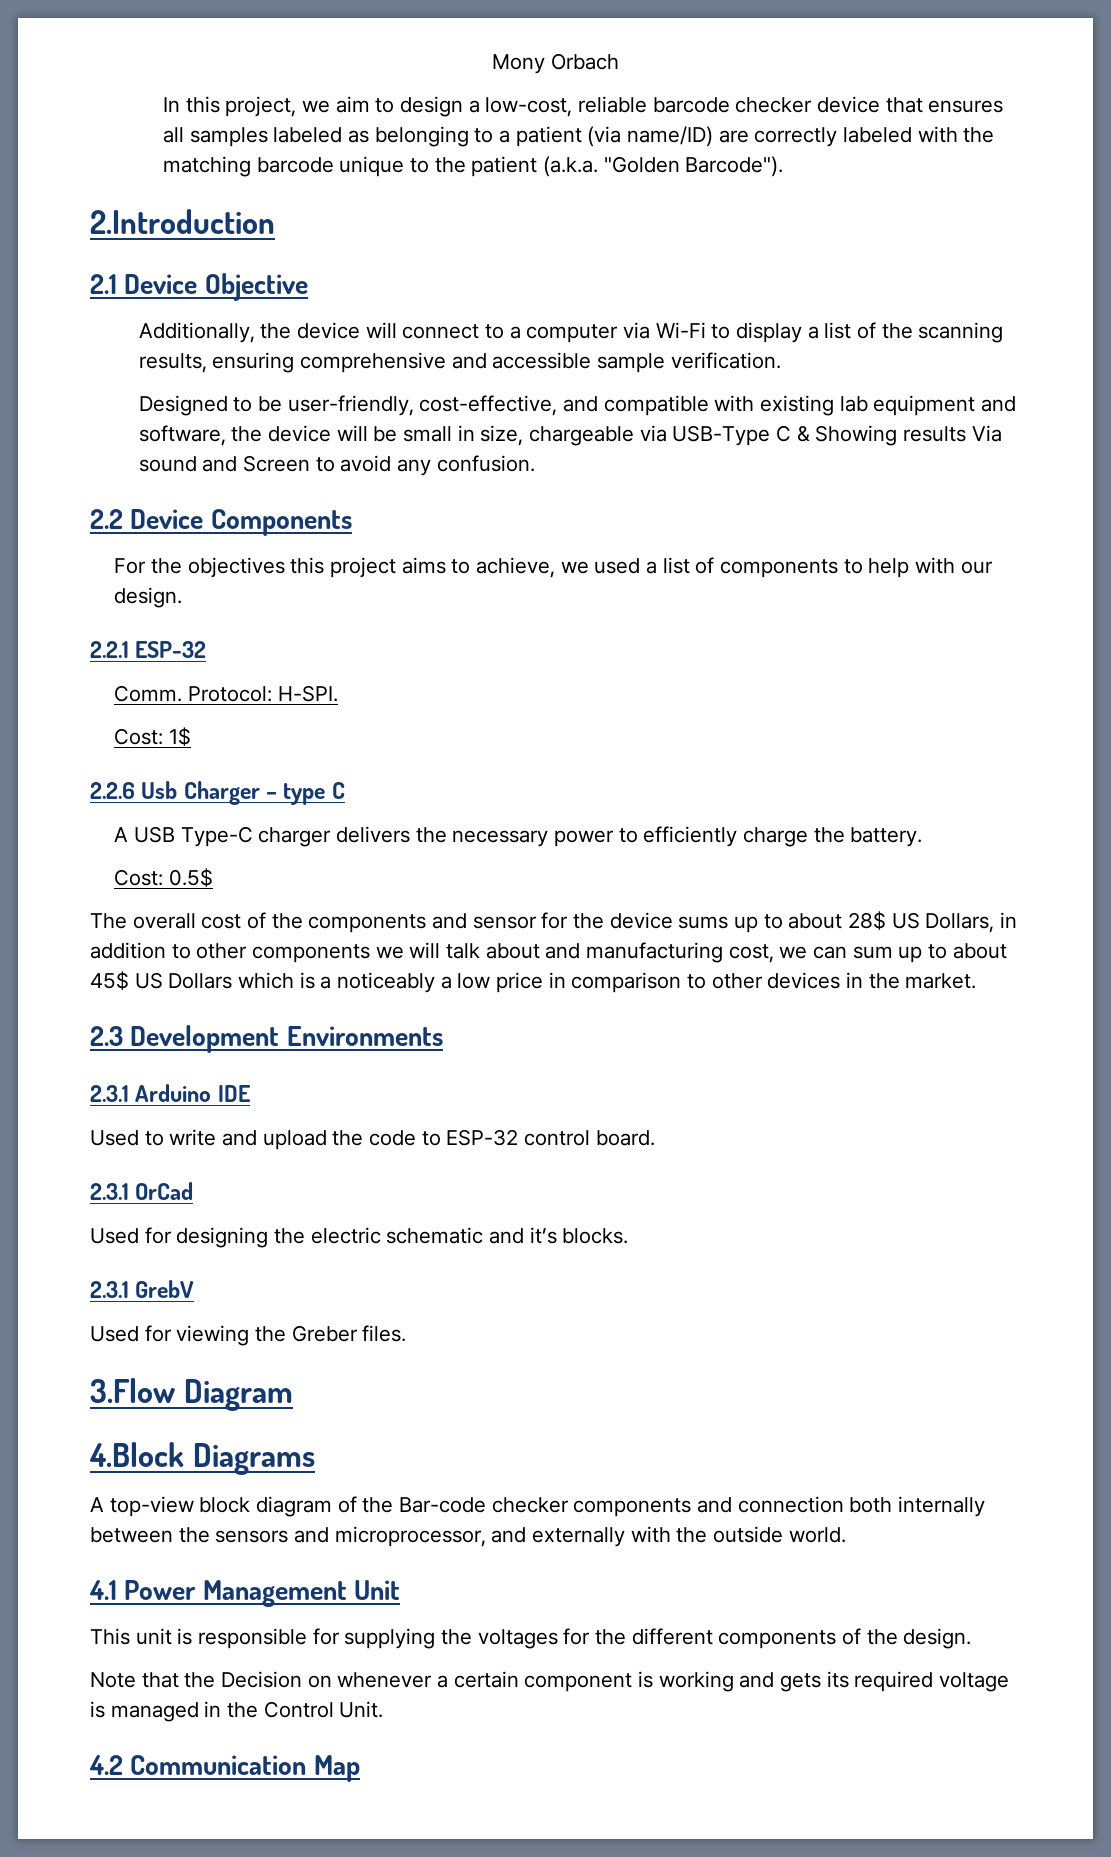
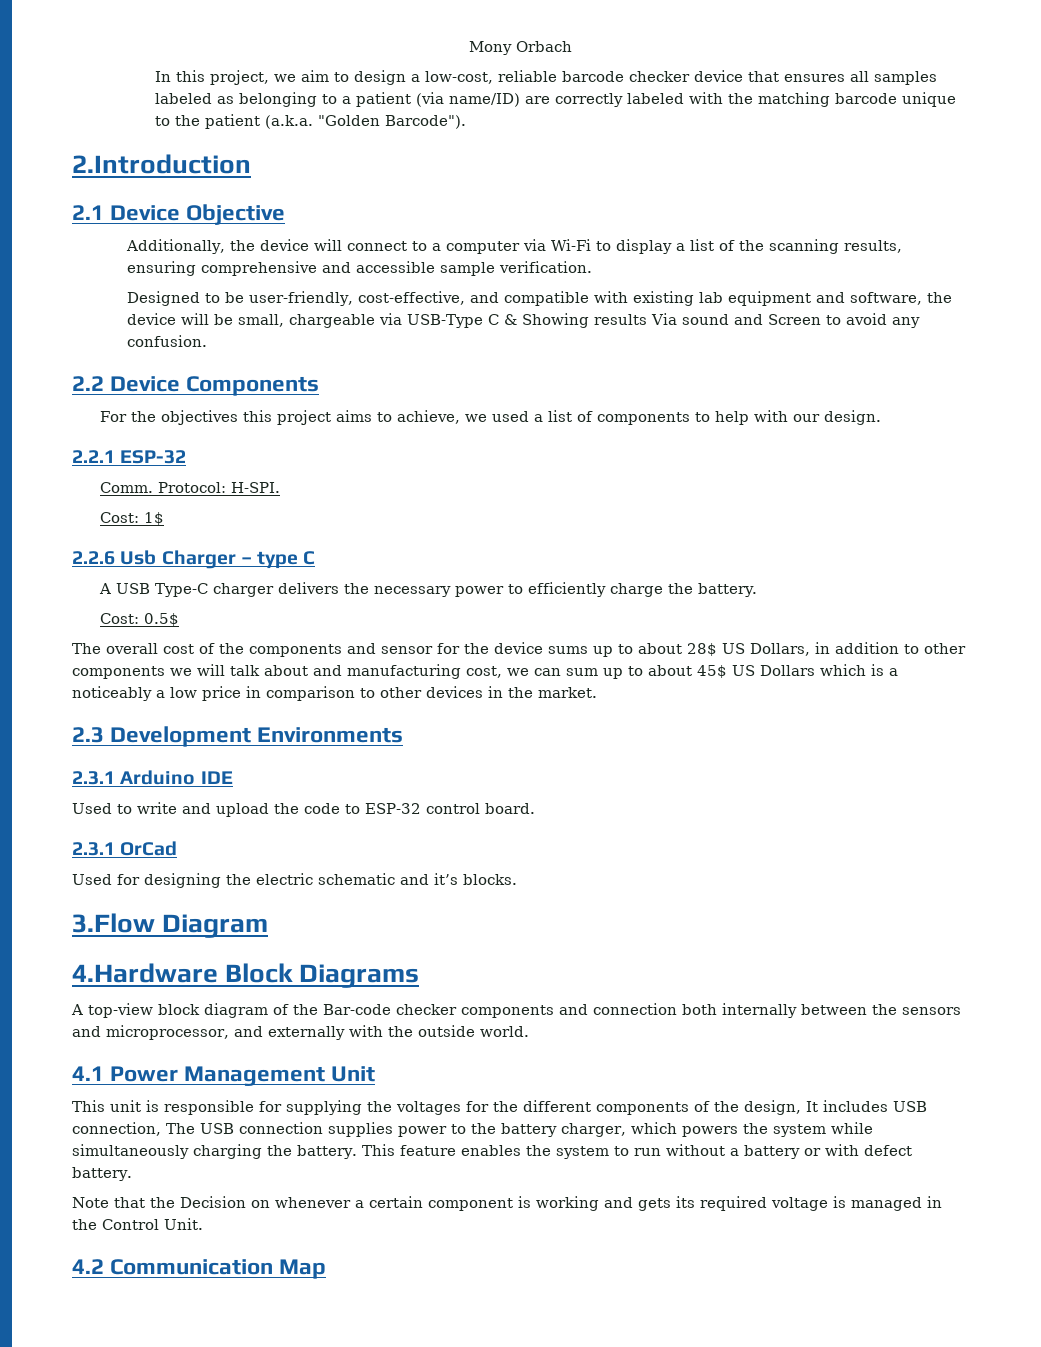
[403,425,524,446] small in size, -> [238,314,285,327] small,
[90,1280,195,1298] [90,1325,407,1346] // 2.3.1 GrebV // Used for viewing the Greber files. -> (517, 879) none
[89,1442,184,1467] 4.Block -> [72,963,294,983] 4.Hardware Block
[903,1628,972,1649] design. -> [744,1100,927,1115] [72,1122,873,1137] [72,1144,912,1159] [72,1167,132,1181] design, It includes USB connection, The USB connection supplies power to the battery charger, which powers the system while simultaneously charging the battery. This feature enables the system to run without a battery or with defect battery.

